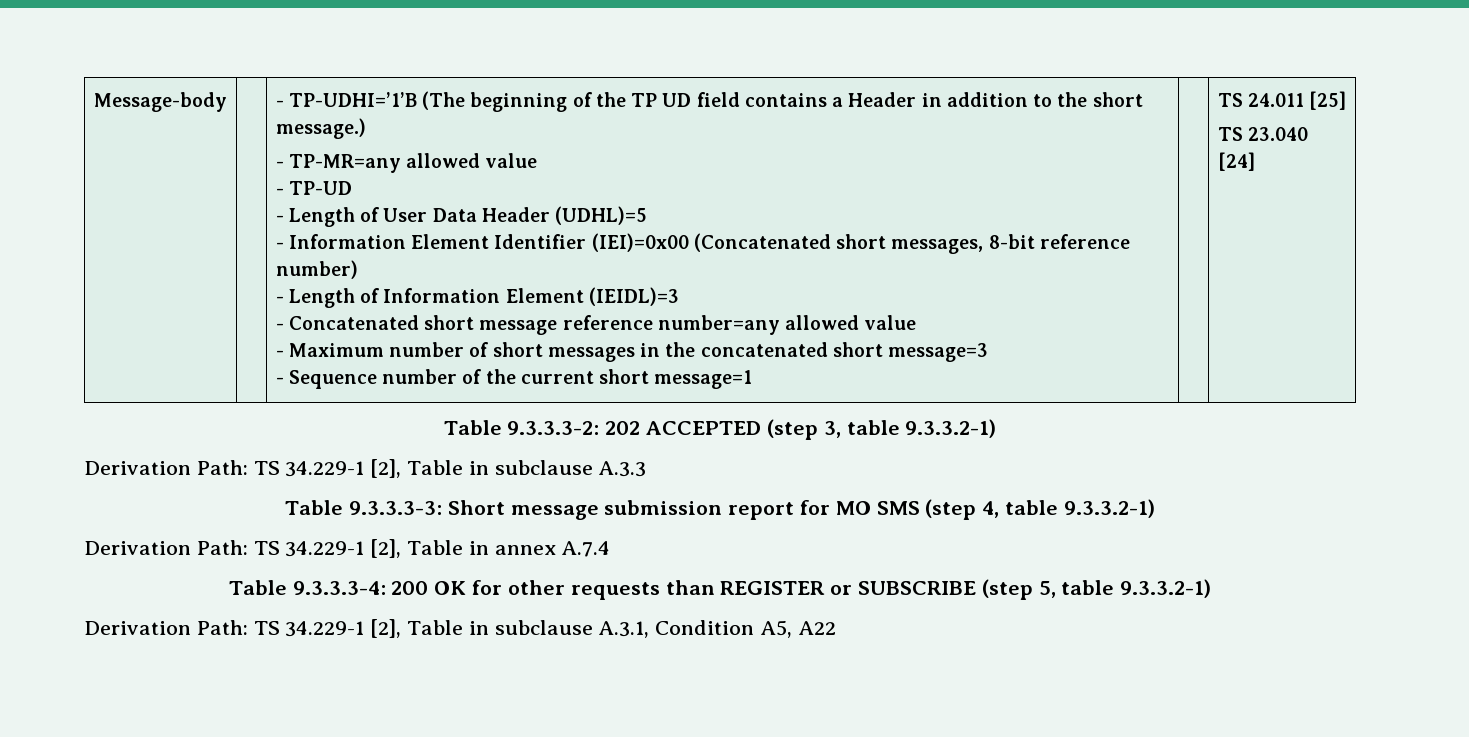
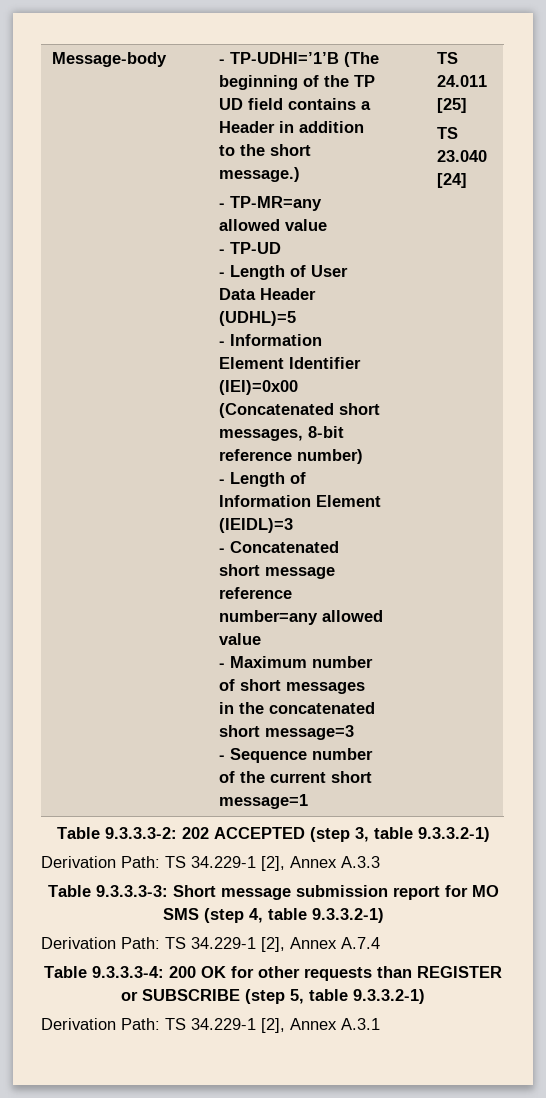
[407,460,593,475] Table in subclause -> [290,856,337,868] Annex
[407,540,556,555] Table in annex -> [290,937,337,949] Annex
[407,620,836,638] Table in subclause A.3.1, Condition A5, A22 -> [290,1018,380,1030] Annex A.3.1

